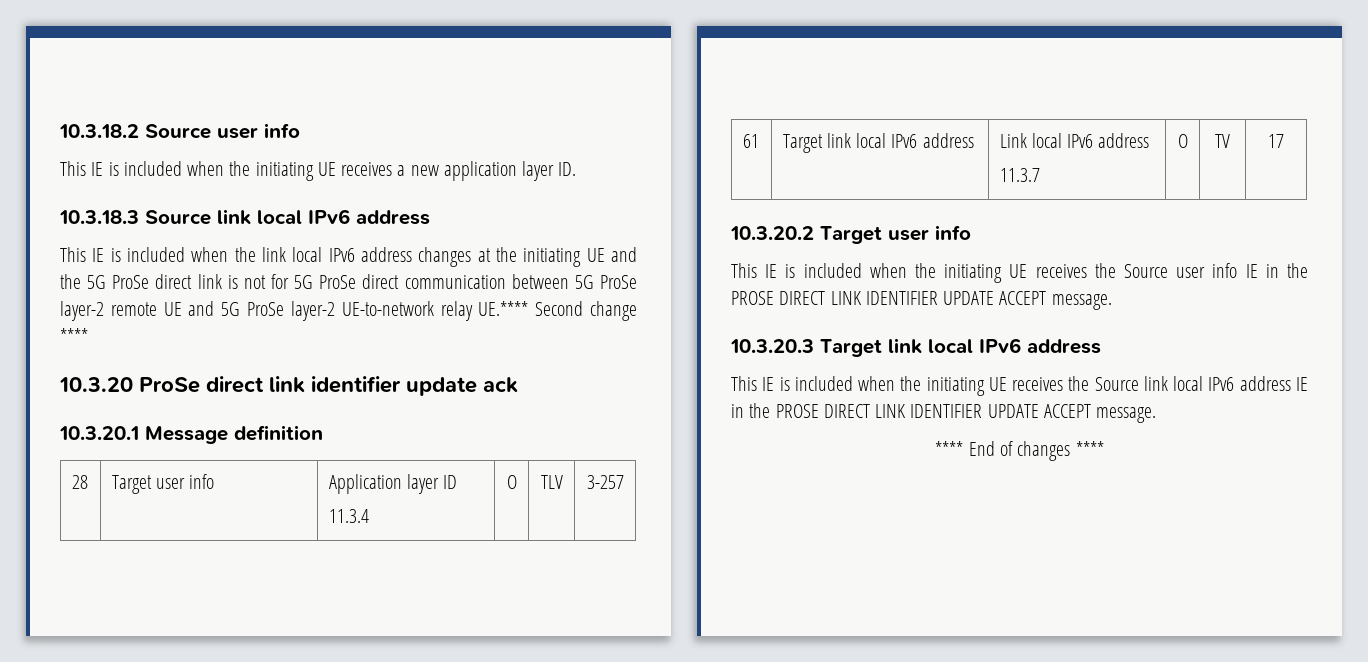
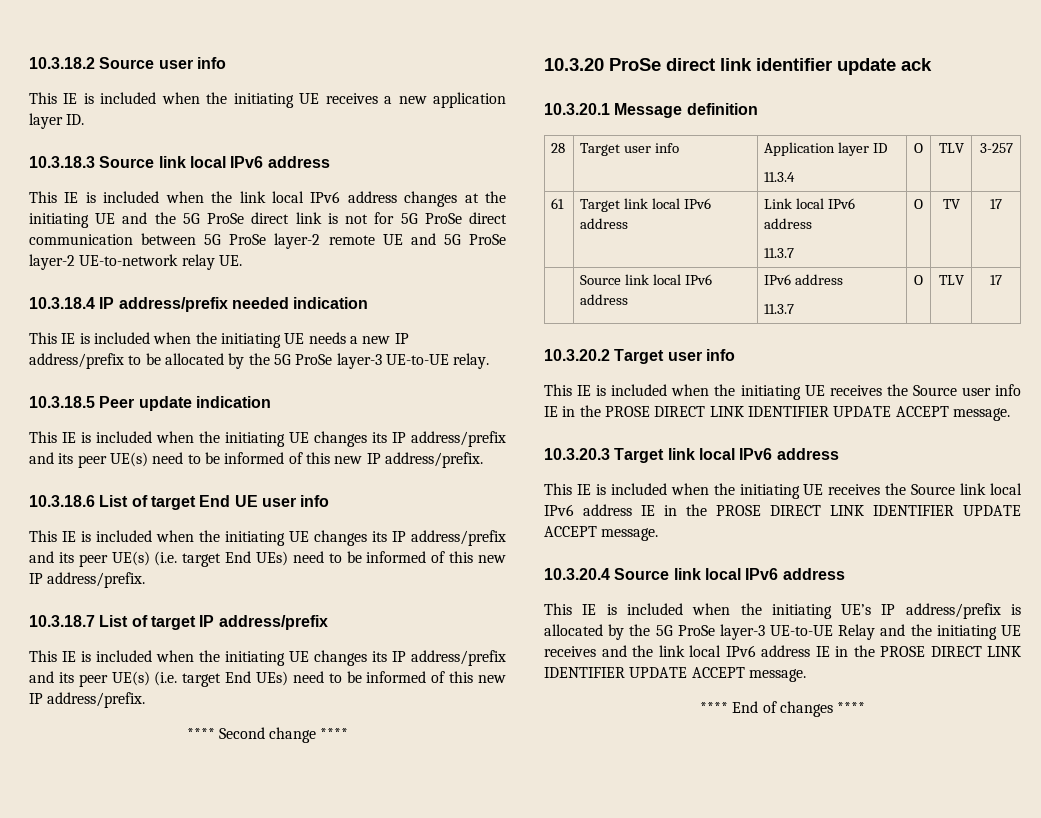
[478,301,529,316] UE.**** -> [218,255,242,266] [29,297,369,312] [29,332,409,348] [29,353,490,369] [29,396,271,411] [29,431,506,447] [29,452,483,468] [29,495,330,510] [29,530,506,546] [29,551,506,567] [29,572,146,588] [29,615,328,630] [29,650,506,666] [29,671,506,687] [29,692,146,708] [186,728,215,739] UE. // 10.3.18.4 IP address/prefix needed indication // This IE is included when the initiating UE needs a new IP address/prefix to be allocated by the 5G ProSe layer-3 UE-to-UE relay. // 10.3.18.5 Peer update indication // This IE is included when the initiating UE changes its IP address/prefix and its peer UE(s) need to be informed of this new IP address/prefix. // 10.3.18.6 List of target End UE user info // This IE is included when the initiating UE changes its IP address/prefix and its peer UE(s) (i.e. target End UEs) need to be informed of this new IP address/prefix. // 10.3.18.7 List of target IP address/prefix // This IE is included when the initiating UE changes its IP address/prefix and its peer UE(s) (i.e. target End UEs) need to be informed of this new IP address/prefix. // ****
(1284, 141) none -> [580,274,713,285] [580,294,629,305] [764,274,844,285] [764,304,795,314] [914,275,923,285] [938,275,964,285] [990,275,1002,285] // | Source link local IPv6 address | IPv6 address // 11.3.7 | O | TLV | 17
(1157, 415) none -> [544,568,845,580] [544,603,1021,619] [544,624,1021,640] [544,645,1021,657] [544,667,806,682] // 10.3.20.4 Source link local IPv6 address // This IE is included when the initiating UE’s IP address/prefix is allocated by the 5G ProSe layer-3 UE-to-UE Relay and the initiating UE receives and the link local IPv6 address IE in the PROSE DIRECT LINK IDENTIFIER UPDATE ACCEPT message.

